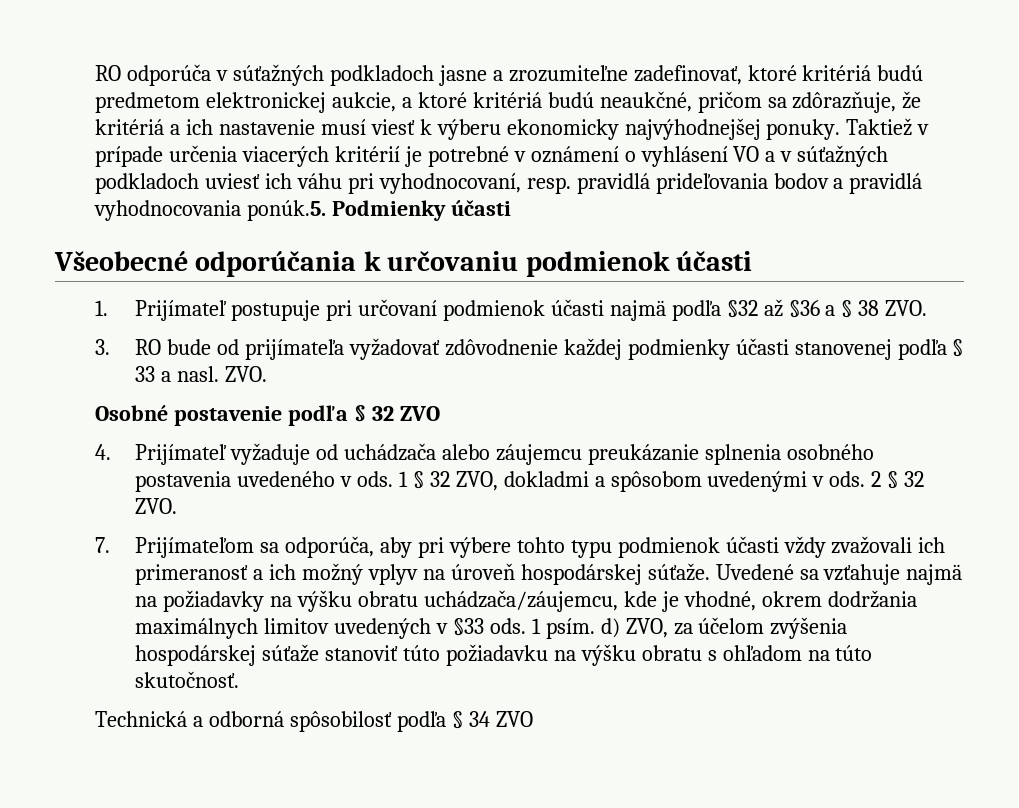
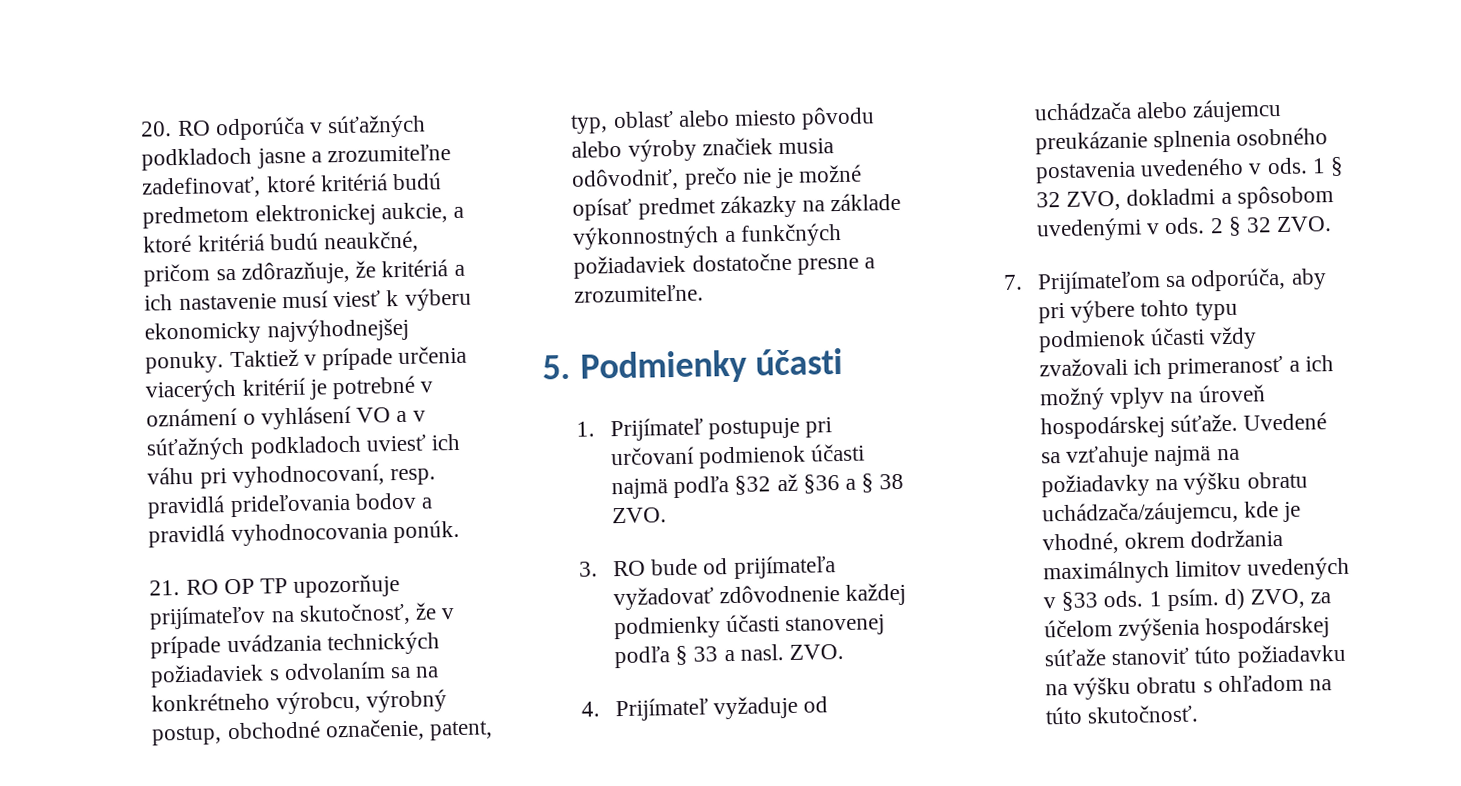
(95, 73) none -> [140,121,173,137] 20.
[246,200,511,221] [54,251,670,277] ponúk.5. Podmienky účasti // Všeobecné odporúčania k určovaniu podmienok -> [392,519,460,544] [149,574,401,598] [149,602,456,630] [150,631,440,659] [150,661,440,688] [151,689,447,715] [151,718,494,746] [570,106,876,134] [571,137,835,162] [571,164,863,191] [572,192,902,221] [572,222,842,250] [573,252,876,279] [574,284,705,303] [542,349,747,385] ponúk. // 21. RO OP TP upozorňuje prijímateľov na skutočnosť, že v prípade uvádzania technických požiadaviek s odvolaním sa na konkrétneho výrobcu, výrobný postup, obchodné označenie, patent, typ, oblasť alebo miesto pôvodu alebo výroby značiek musia odôvodniť, prečo nie je možné opísať predmet zákazky na základe výkonnostných a funkčných požiadaviek dostatočne presne a zrozumiteľne. // 5. Podmienky
[95,405,440,426] // Osobné postavenie podľa § 32 ZVO -> (844, 651) none
[95,711,533,732] // Technická a odborná spôsobilosť podľa § 34 ZVO -> (1200, 714) none

